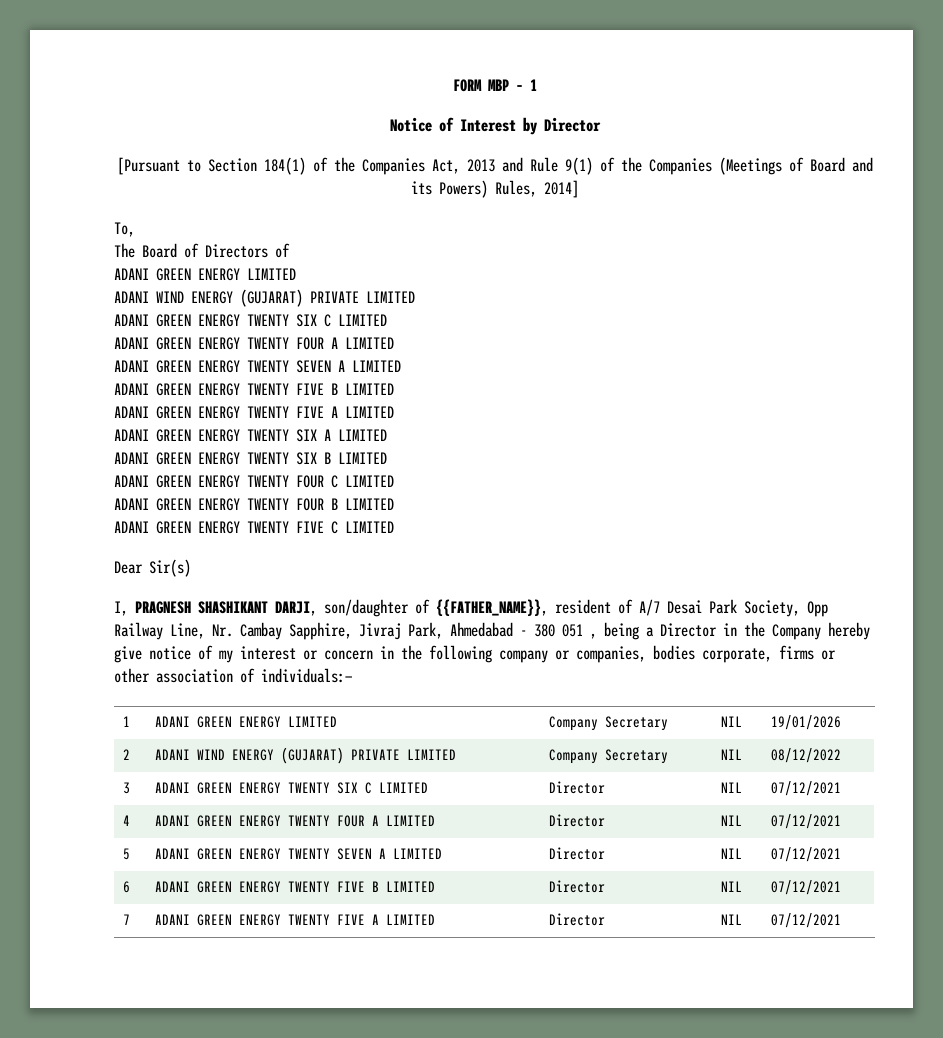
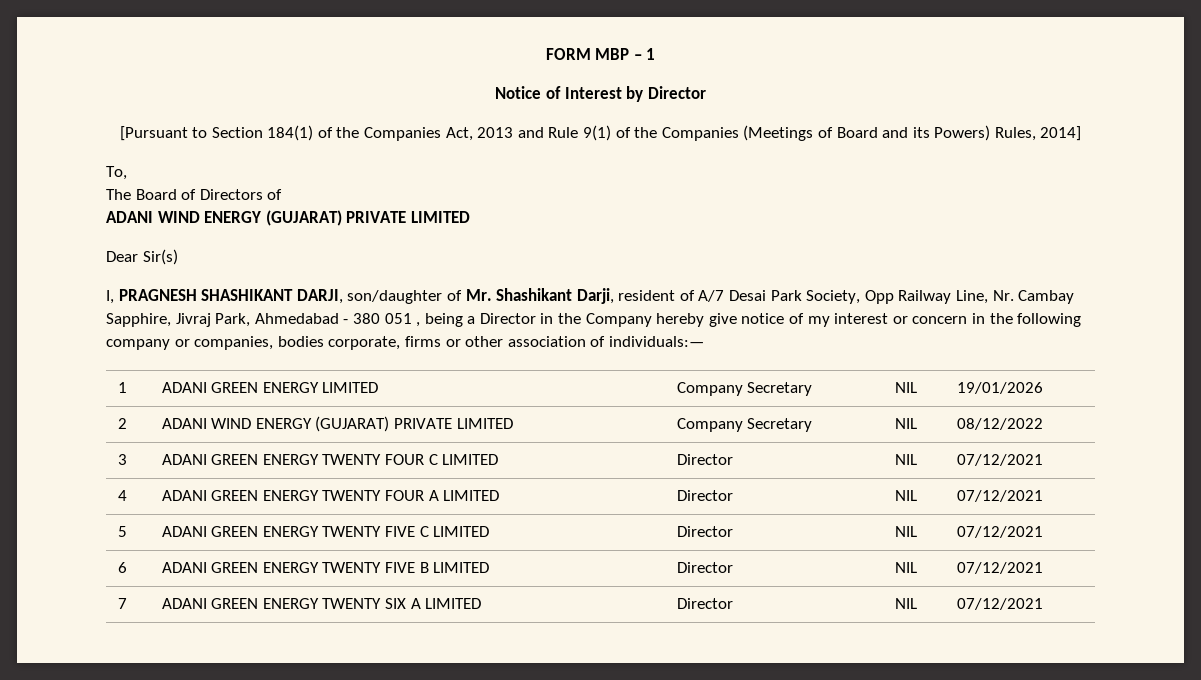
[114,268,296,281] [114,289,415,307] [114,314,387,327] [114,337,394,350] [114,360,401,373] [114,383,394,396] [114,406,394,419] [114,429,387,442] [114,452,387,465] [114,475,394,488] [114,498,394,511] [114,521,394,534] // ADANI GREEN ENERGY LIMITED // ADANI WIND ENERGY (GUJARAT) PRIVATE LIMITED // ADANI GREEN ENERGY TWENTY SIX C LIMITED // ADANI GREEN ENERGY TWENTY FOUR A LIMITED // ADANI GREEN ENERGY TWENTY SEVEN A LIMITED // ADANI GREEN ENERGY TWENTY FIVE B LIMITED // ADANI GREEN ENERGY TWENTY FIVE A LIMITED // ADANI GREEN ENERGY TWENTY SIX A LIMITED // ADANI GREEN ENERGY TWENTY SIX B LIMITED // ADANI GREEN ENERGY TWENTY FOUR C LIMITED // ADANI GREEN ENERGY TWENTY FOUR B LIMITED // ADANI GREEN ENERGY TWENTY FIVE C LIMITED -> [106,210,470,226] // ADANI WIND ENERGY (GUJARAT) PRIVATE LIMITED
[436,599,548,617] {{FATHER_NAME}}, -> [465,288,614,304] Mr. Shashikant Darji,
[336,782,358,794] SIX -> [384,454,424,465] FOUR
[336,848,386,860] SEVEN A -> [384,526,429,537] FIVE C
[336,914,365,925] FIVE -> [384,598,406,609] SIX

